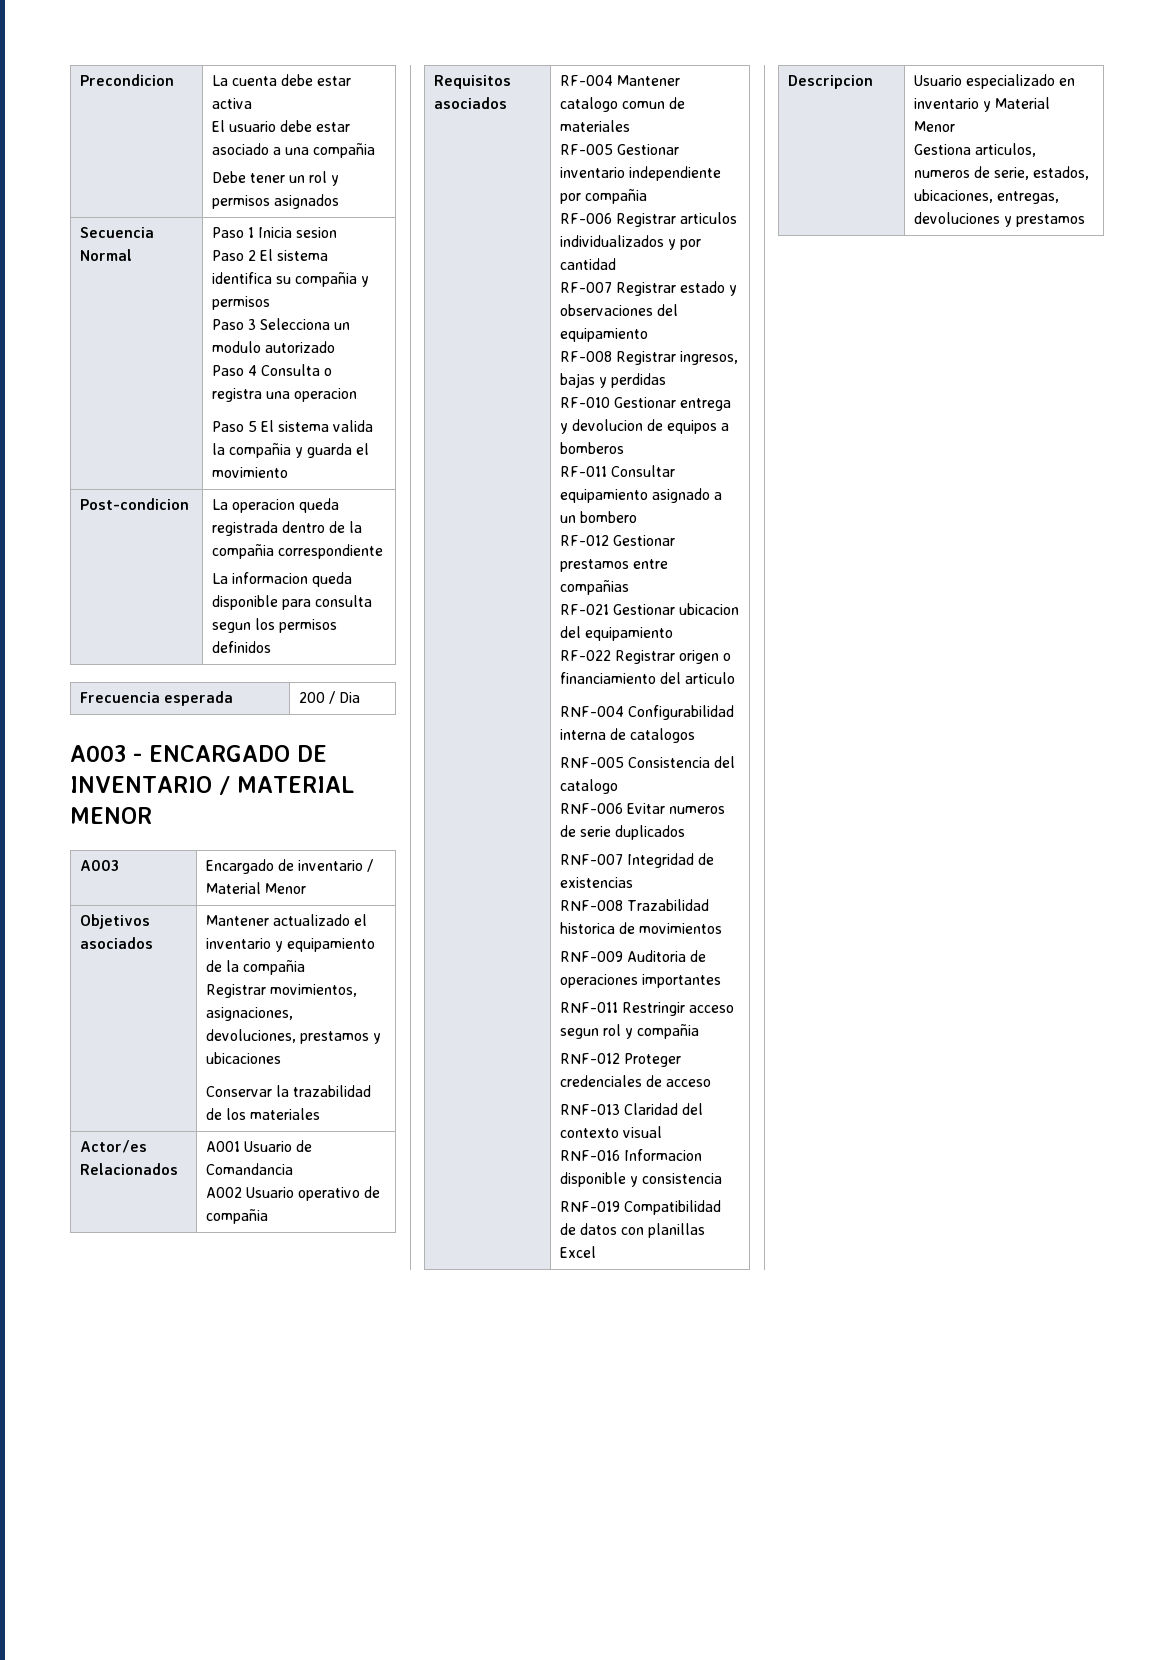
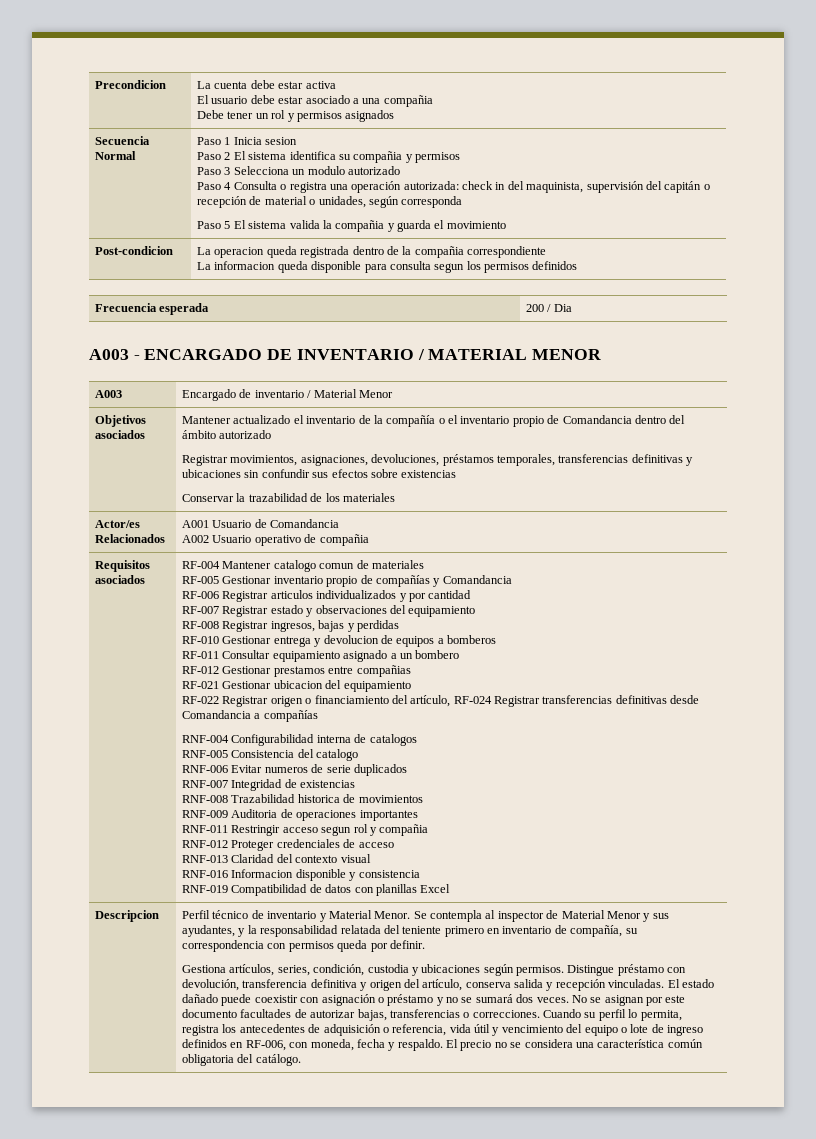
[294,388,358,402] operacion -> [351,181,710,193] [196,196,463,208] operación autorizada: check in del maquinista, supervisión del capitán o recepción de material o unidades, según corresponda
[274,938,376,952] [205,960,306,975] [205,984,357,998] [205,1007,293,1021] [205,1029,382,1044] [205,1052,281,1064] y equipamiento de la compañia // Registrar movimientos, asignaciones, devoluciones, prestamos y ubicaciones -> [358,415,686,427] [181,430,272,439] [181,454,693,466] [181,469,457,478] de la compañía o el inventario propio de Comandancia dentro del ámbito autorizado // Registrar movimientos, asignaciones, devoluciones, préstamos temporales, transferencias definitivas y ubicaciones sin confundir sus efectos sobre existencias
[628,166,721,181] [559,189,647,204] independiente por compañia -> [326,575,512,587] propio de compañías y Comandancia
[685,672,736,684] articulo -> [410,695,700,707] [181,710,318,722] artículo, RF-024 Registrar transferencias definitivas desde Comandancia a compañías
[913,74,1076,89] [913,97,1051,112] [913,121,955,132] [913,143,1036,157] [913,166,1090,180] [913,189,1059,204] [913,212,1086,227] Usuario especializado en inventario y Material Menor // Gestiona articulos, numeros de serie, estados, ubicaciones, entregas, devoluciones y prestamos -> [181,910,669,922] [181,925,638,937] [181,940,425,952] [181,964,687,976] [181,979,714,991] [181,994,686,1006] [181,1009,682,1021] [181,1024,703,1036] [181,1039,703,1051] [181,1054,301,1066] Perfil técnico de inventario y Material Menor. Se contempla al inspector de Material Menor y sus ayudantes, y la responsabilidad relatada del teniente primero en inventario de compañía, su correspondencia con permisos queda por definir. // Gestiona artículos, series, condición, custodia y ubicaciones según permisos. Distingue préstamo con devolución, transferencia definitiva y origen del artículo, conserva salida y recepción vinculadas. El estado dañado puede coexistir con asignación o préstamo y no se sumará dos veces. No se asignan por este documento facultades de autorizar bajas, transferencias o correcciones. Cuando su perfil lo permita, registra los antecedentes de adquisición o referencia, vida útil y vencimiento del equipo o lote de ingreso definidos en RF-006, con moneda, fecha y respaldo. El precio no se considera una característica común obligatoria del catálogo.

